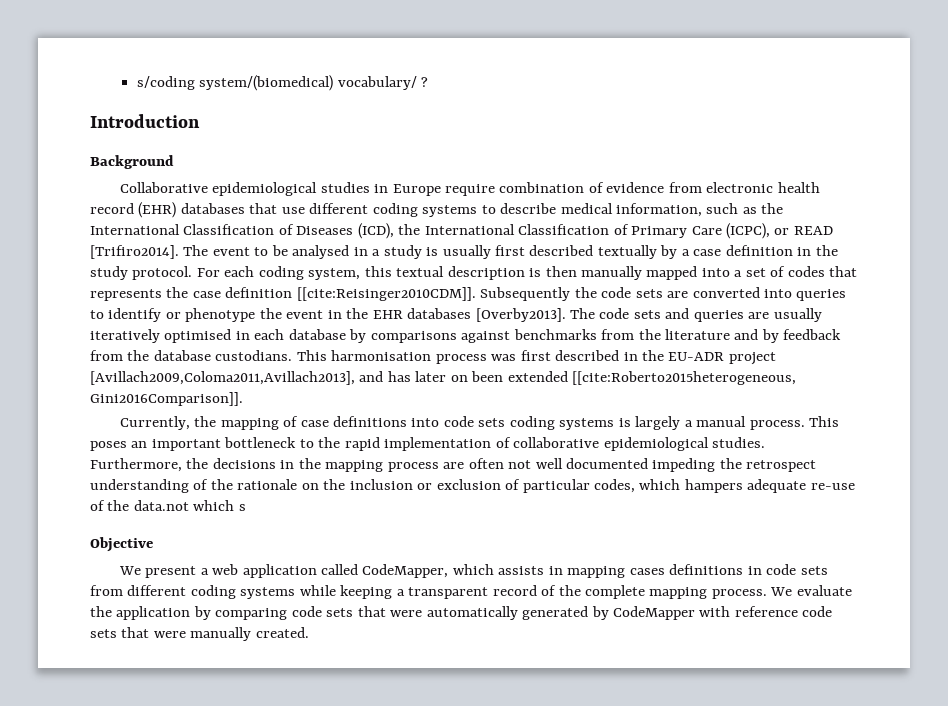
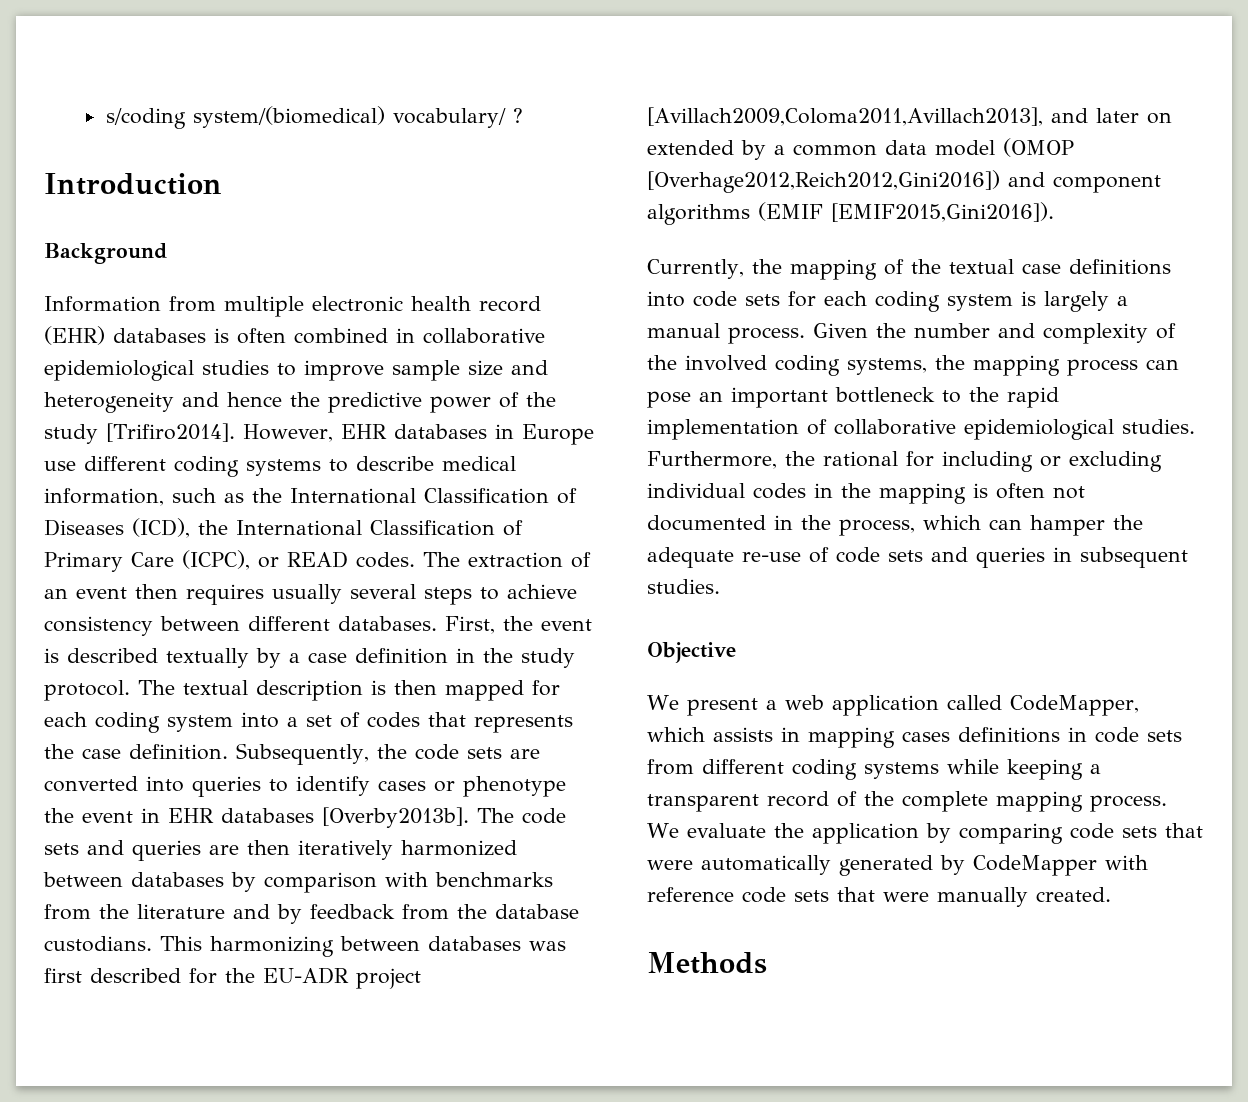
[119,182,702,196] Collaborative epidemiological studies in Europe require combination of evidence from -> [44,296,304,317] Information from multiple
[249,203,278,214] that -> [214,328,545,344] [44,360,548,381] [44,392,556,413] [44,423,594,445] is often combined in collaborative epidemiological studies to improve sample size and heterogeneity and hence the predictive power of the study [Trifiro2014]. However, EHR databases in Europe
[90,245,526,259] [Trifiro2014]. The event to be analysed in a study is usually first -> [356,552,591,568] [44,584,577,605] [44,616,592,636] [44,648,59,663] codes. The extraction of an event then requires usually several steps to achieve consistency between different databases. First, the event is
[196,266,698,280] For each coding system, this textual description is then manually mapped -> [138,680,560,701] [44,712,233,733] The textual description is then mapped for each coding system
[225,287,571,301] definition [[cite:Reisinger2010CDM]]. Subsequently -> [129,743,369,765] definition. Subsequently,
(162, 315) none -> [378,780,426,791] cases
[346,308,566,322] the EHR databases [Overby2013]. -> [168,807,469,828] EHR databases [Overby2013b].
[773,308,822,322] [90,329,511,343] usually iteratively optimised in each database by comparisons against -> [247,840,517,860] [43,872,428,893] then iteratively harmonized between databases by comparison with
[331,350,487,364] harmonisation process -> [210,936,521,957] harmonizing between databases
[623,352,638,361] in -> [189,968,217,984] for
[387,371,411,382] has -> (1088, 115) none
[471,371,797,385] [90,392,243,406] been extended [[cite:Roberto2015heterogeneous, Gini2016Comparison]]. -> [647,138,1074,160] [647,170,1161,193] [647,202,1054,225] extended by a common data model (OMOP [Overhage2012,Reich2012,Gini2016]) and component algorithms (EMIF [EMIF2015,Gini2016]).
(299, 421) none -> [910,259,1014,274] the textual
[509,416,615,430] coding systems -> [788,291,1013,312] for each coding system
[808,416,839,427] [90,441,127,451] This poses -> [813,323,1176,344] [647,355,1179,376] [647,391,691,408] Given the number and complexity of the involved coding systems, the mapping process can pose
[212,458,817,472] [90,479,855,493] [90,500,246,511] decisions in the mapping process are often not well documented impeding the retrospect understanding of the rationale on the inclusion or exclusion of particular codes, which hampers adequate re-use of the data.not which s -> [823,451,1162,472] [647,483,1085,504] [647,515,1143,536] [647,547,1188,568] [647,579,720,594] rational for including or excluding individual codes in the mapping is often not documented in the process, which can hamper the adequate re-use of code sets and queries in subsequent studies.
(309, 632) none -> [647,952,767,974] // Methods

